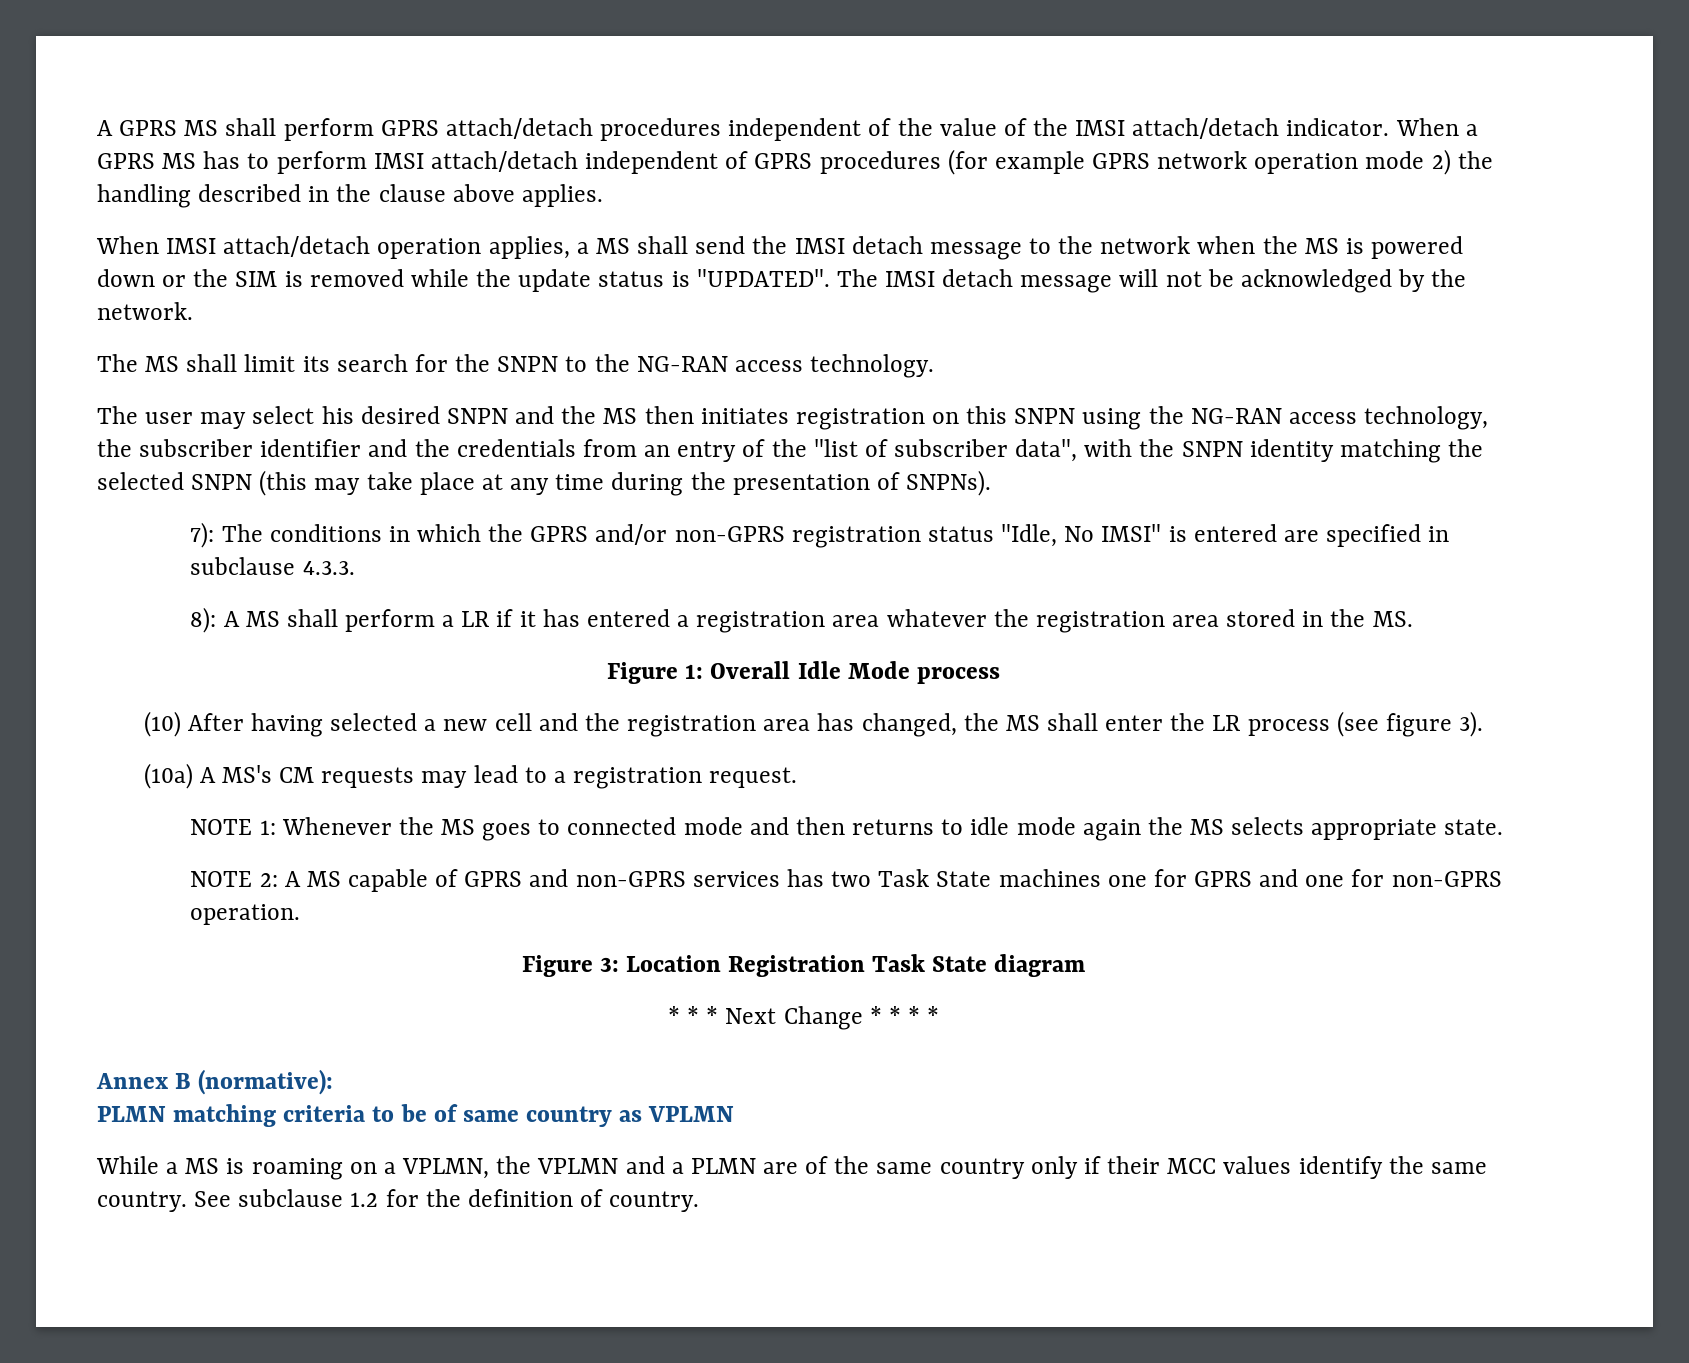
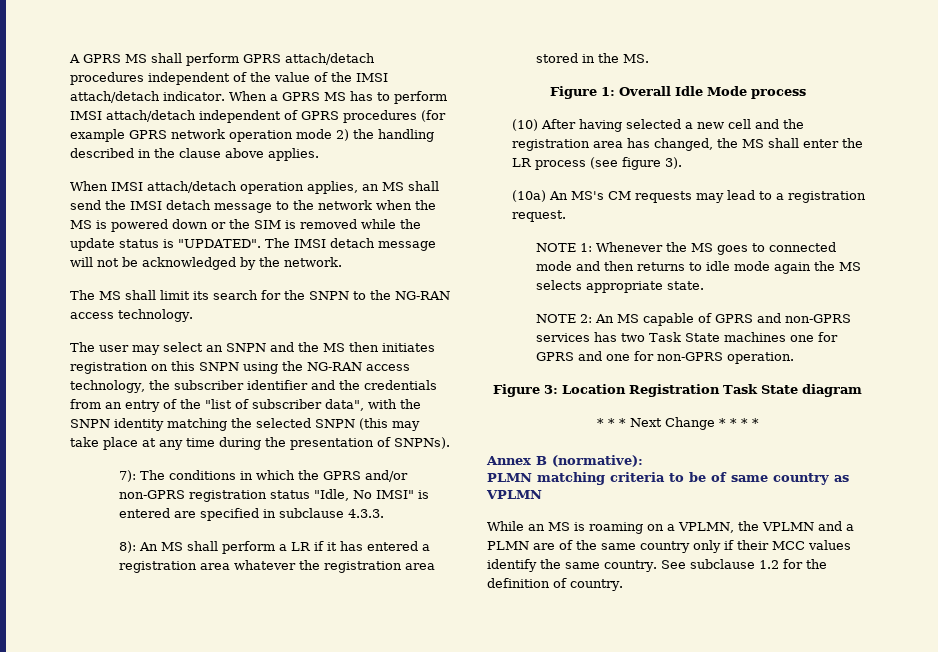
[576,242,589,254] a -> [362,184,379,191] an
[321,406,440,424] his desired -> [206,345,223,352] an
[223,611,240,627] A -> [139,542,159,551] An
[199,767,216,783] A -> [548,191,568,200] An
[284,871,301,887] A -> [595,314,615,323] An
[166,1162,179,1174] a -> [528,524,545,531] an

